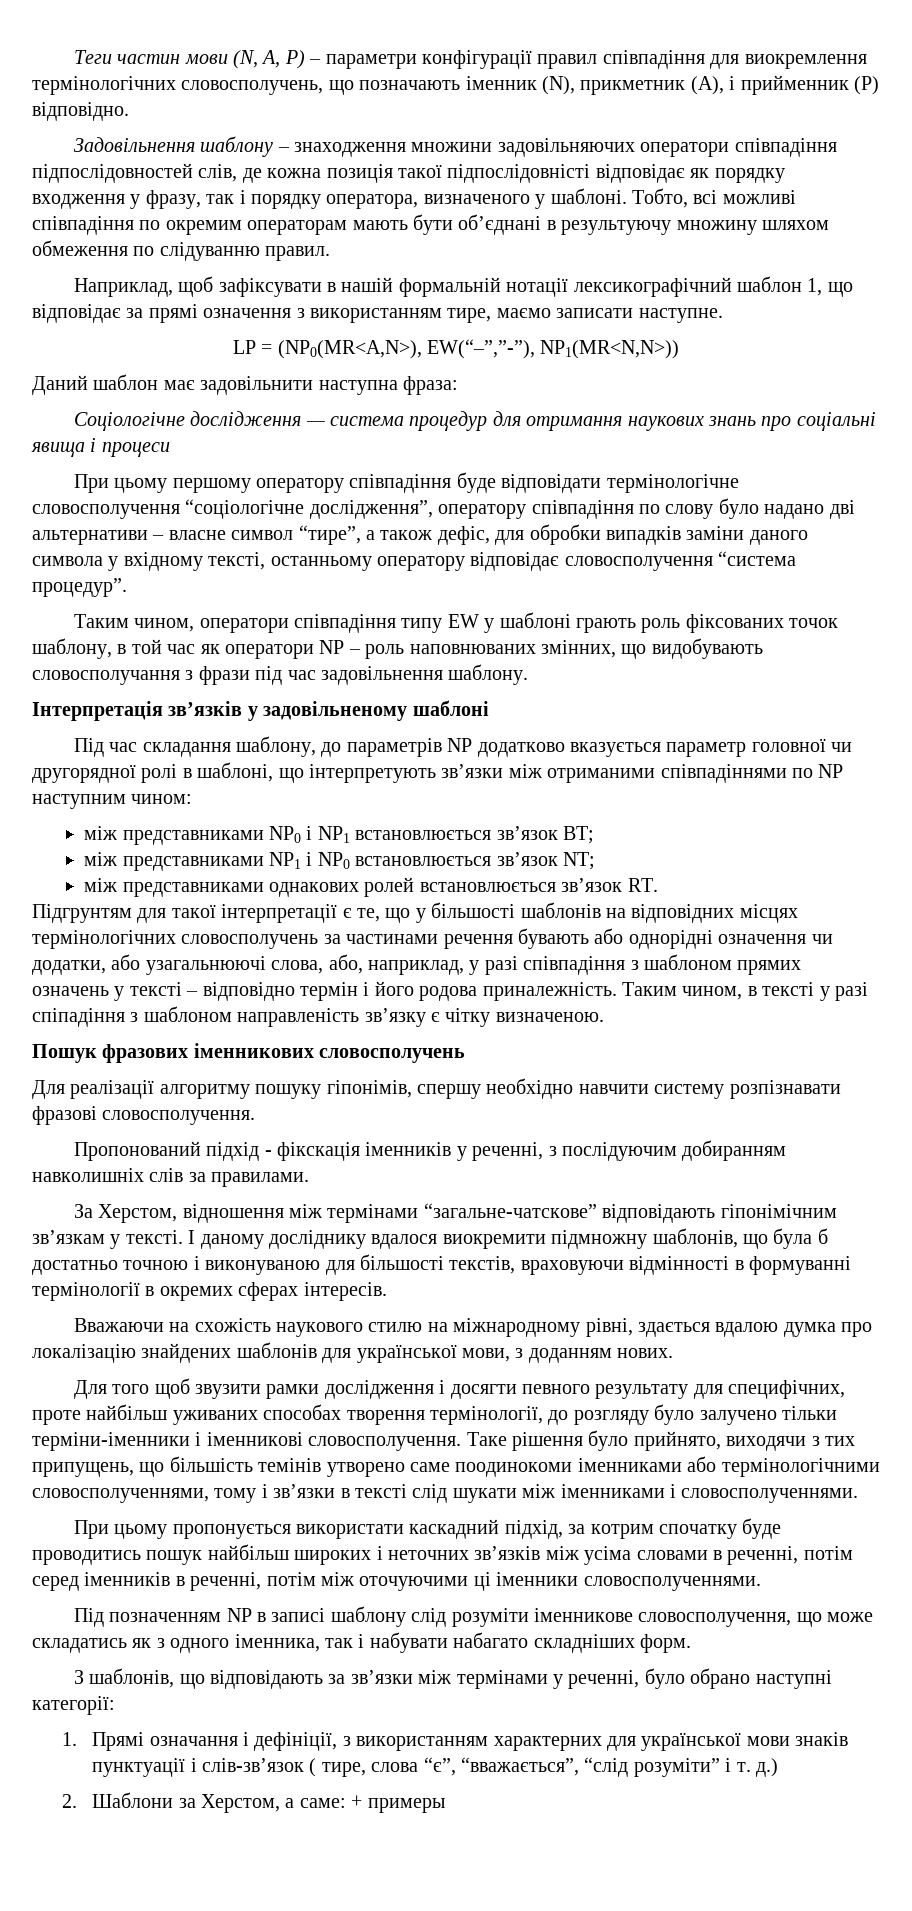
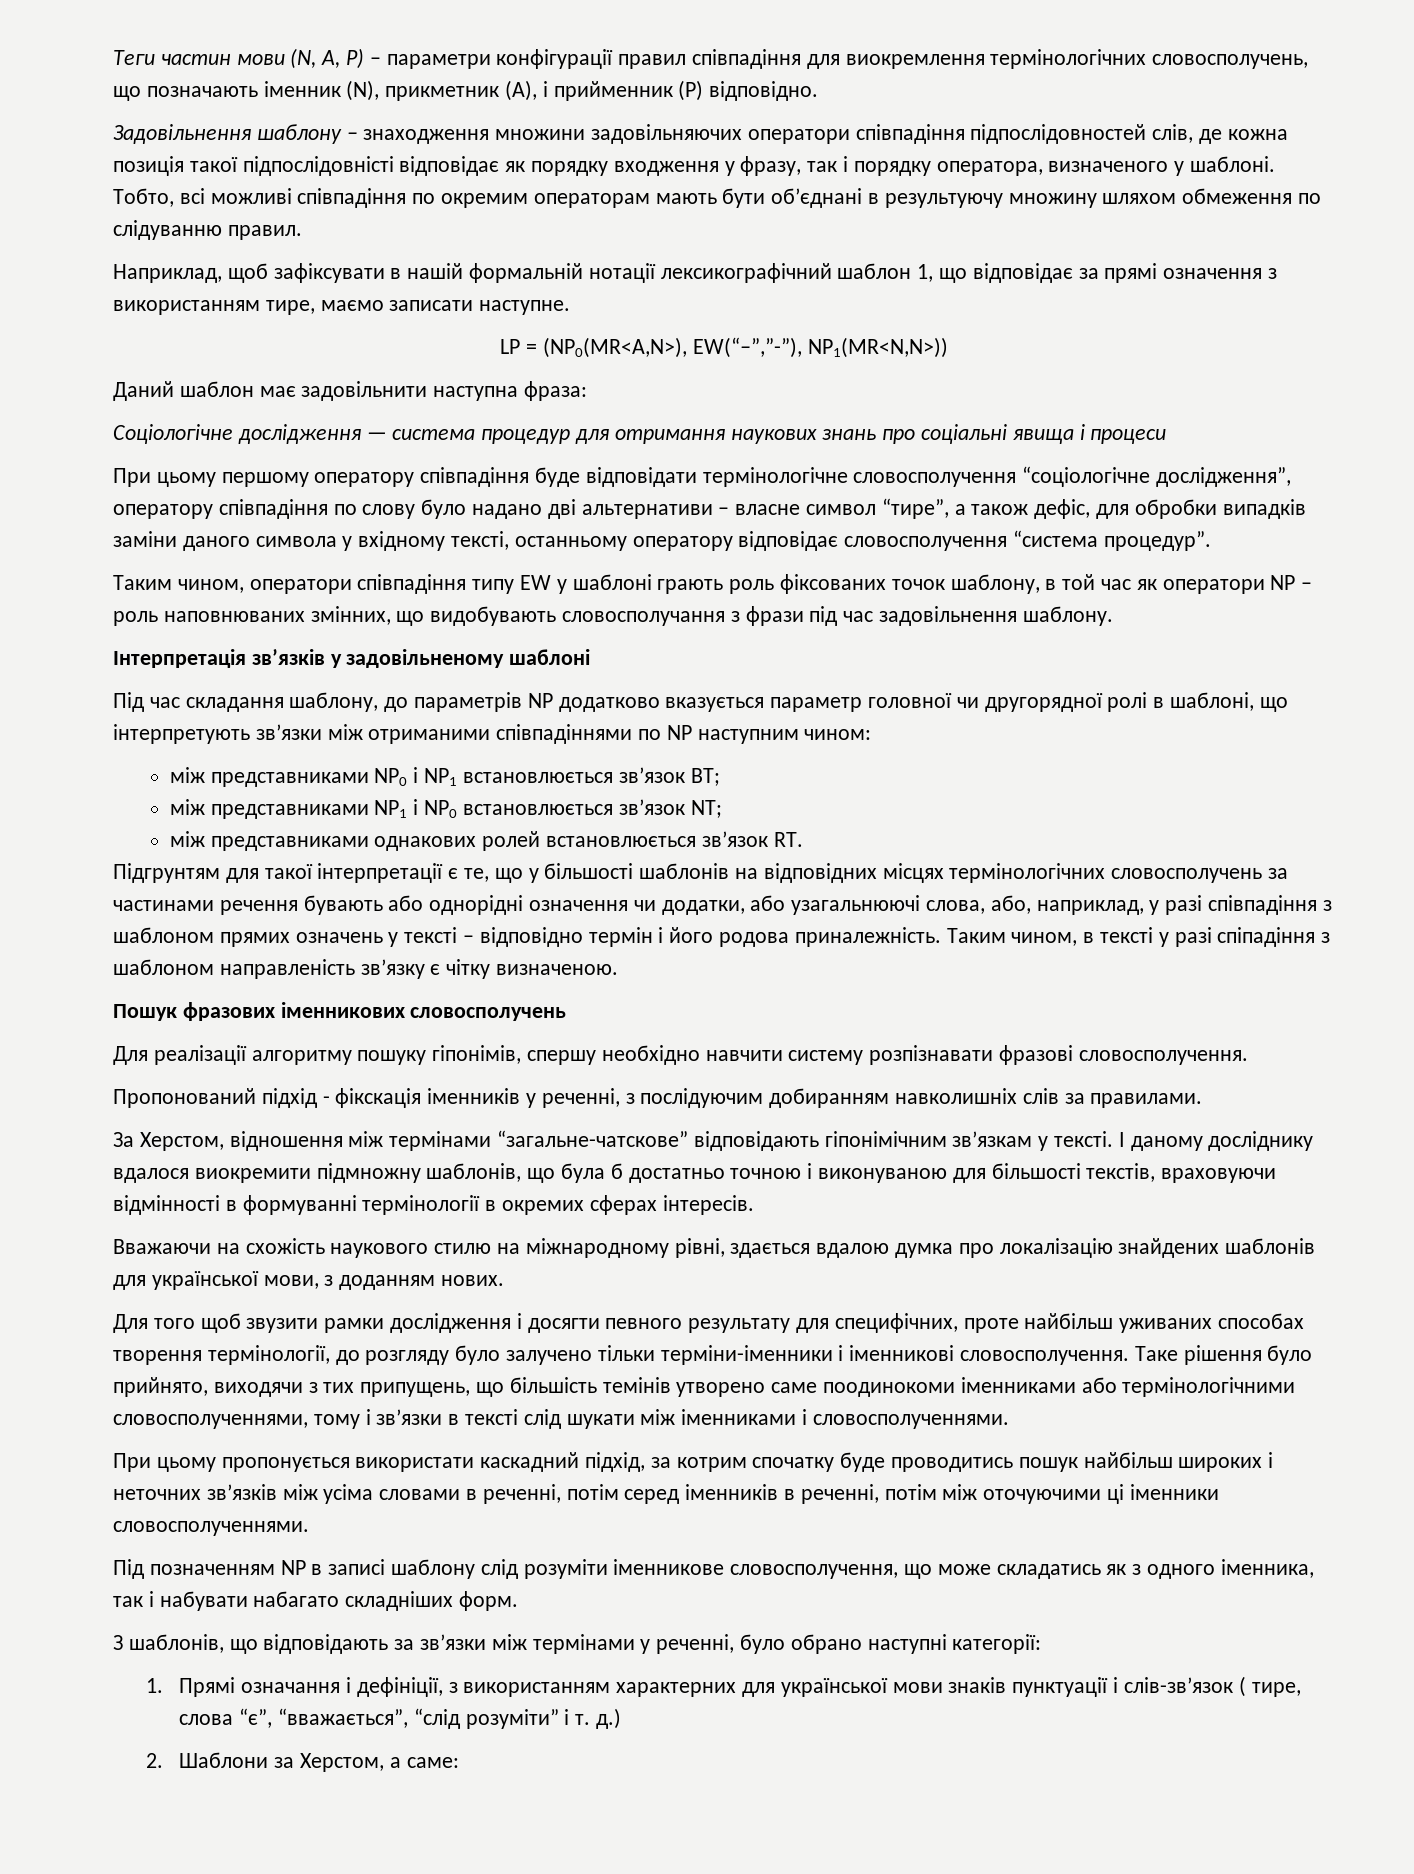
[351,1795,445,1813] + примеры -> (459, 1762) none

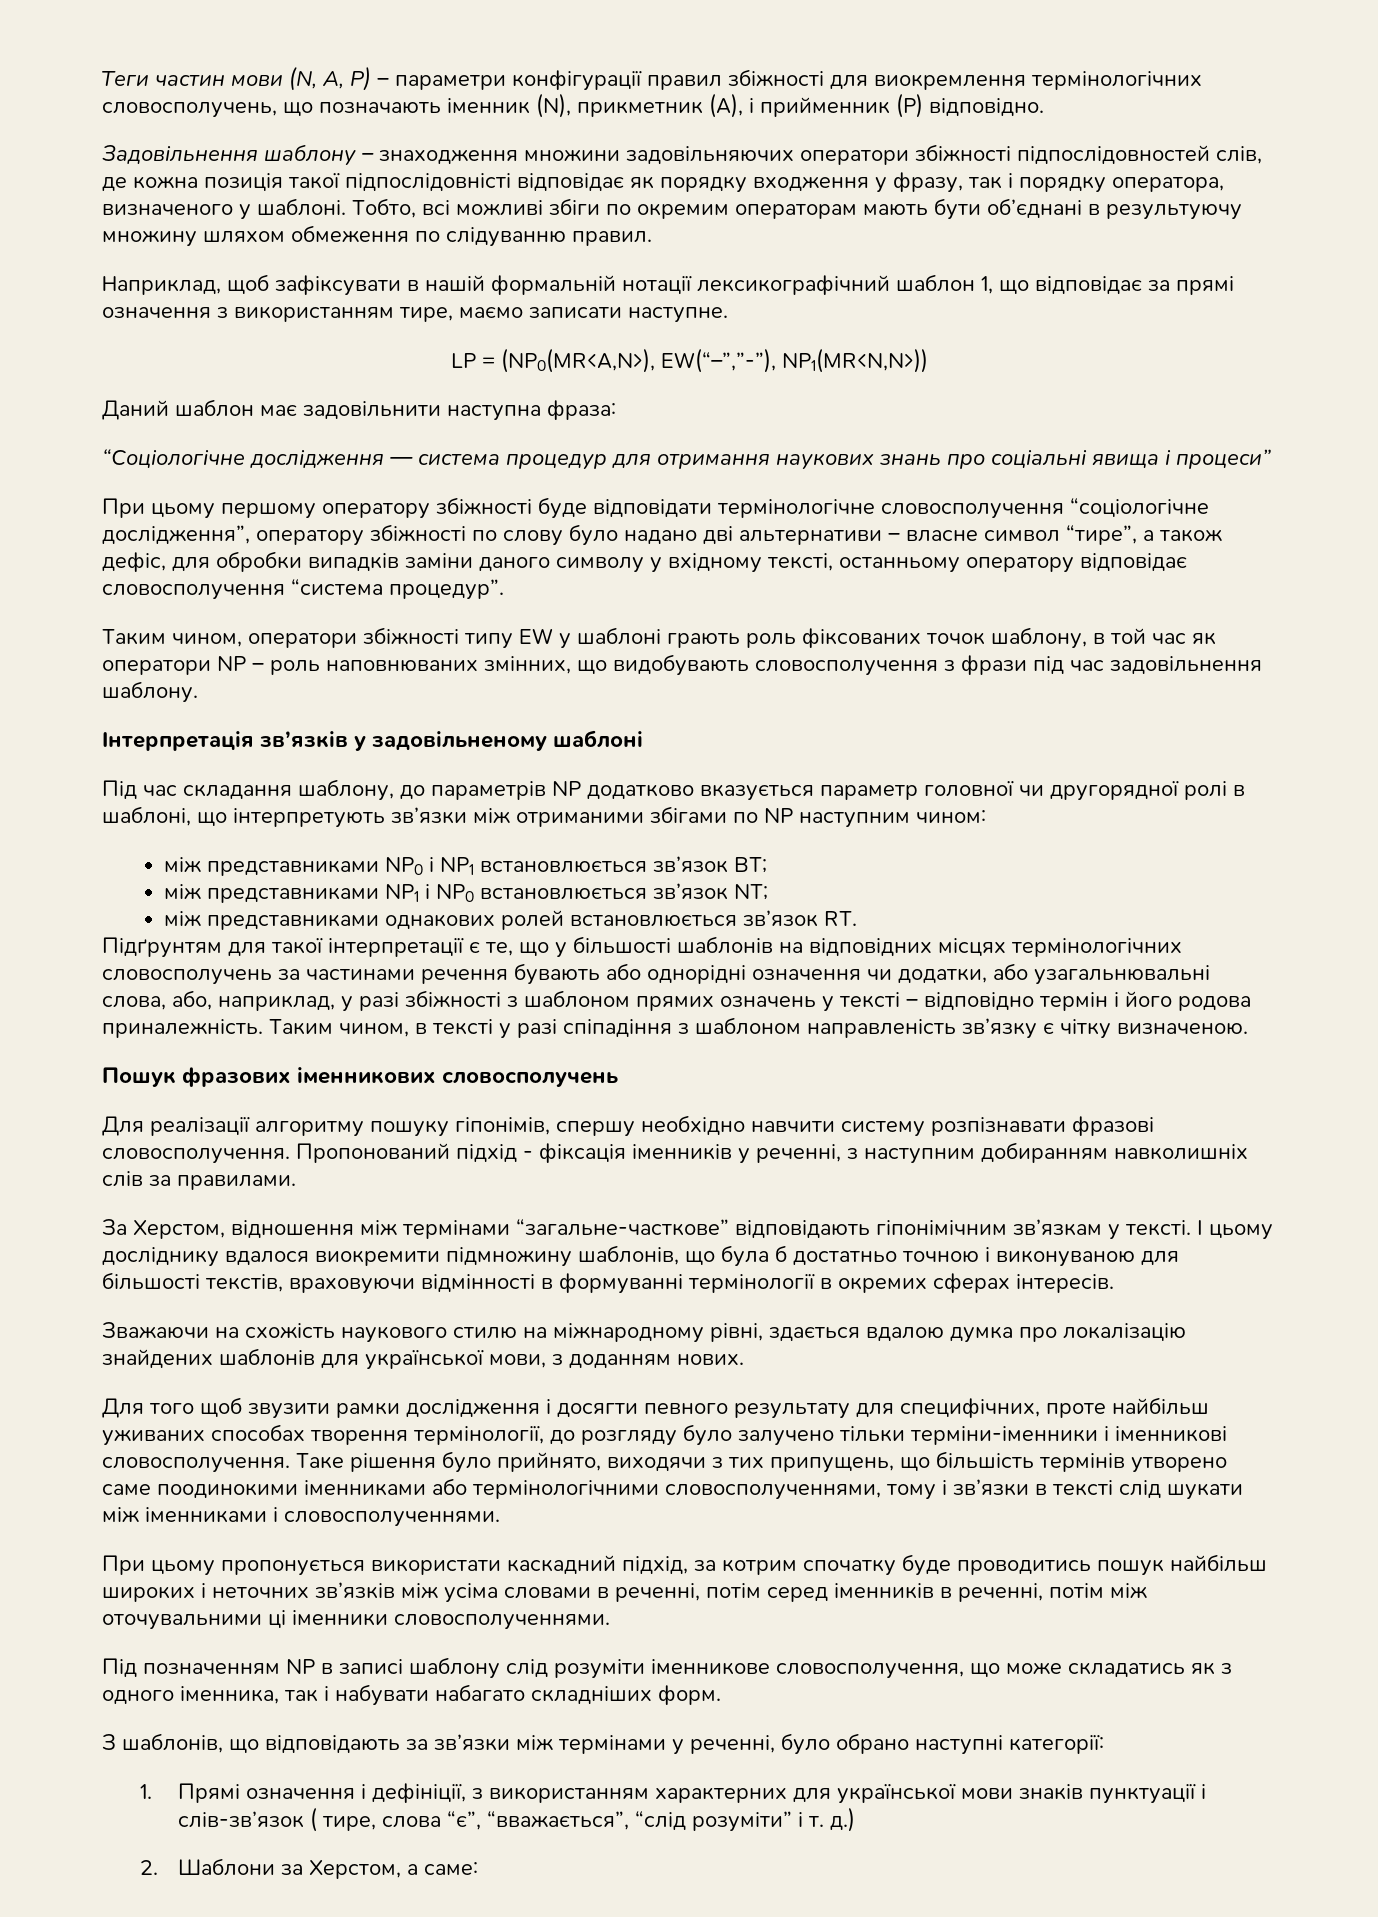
[692,49,802,69] співпадіння -> [728,69,824,87] збіжності
[855,124,965,144] співпадіння -> [915,144,1011,162] збіжності
[297,188,407,208] співпадіння -> [549,198,600,215] збіги
[113,424,233,444] Соціологічне -> [102,448,245,469] “Соціологічне
[1090,429,1167,444] процеси -> [1176,449,1271,469] процеси”
[420,467,530,487] співпадіння -> [436,497,532,515] збіжності
[218,499,328,519] співпадіння -> [370,524,466,542] збіжності
[255,536,337,547] символа -> [556,557,644,573] символу
[357,574,467,594] співпадіння -> [363,627,459,645] збіжності
[562,611,726,626] словосполучання -> [755,660,938,676] словосполучення
[496,724,633,744] співпадіннями -> [650,806,727,823] збігами
[113,863,220,883] Підгрунтям -> [102,937,222,958] Підґрунтям
[791,895,921,915] узагальнюючі -> [1034,965,1210,985] узагальнювальні
[1208,895,1318,915] співпадіння -> [405,990,501,1008] збіжності
(1248, 1057) // -> (290, 1156) none
[335,1088,422,1108] фікскація -> [539,1143,626,1163] фіксація
[640,1088,764,1108] послідуючим -> [864,1148,975,1164] наступним
[497,1130,689,1147] “загальне-чатскове” -> [516,1218,729,1236] “загальне-часткове”
[1130,1136,1203,1151] даному -> [1209,1224,1273,1240] цьому
[316,1163,421,1183] підмножну -> [446,1247,572,1267] підмножину
[113,1239,211,1254] Вважаючи -> [102,1322,209,1339] Зважаючи
[602,1377,671,1393] темінів -> [1039,1453,1125,1472] термінів
[823,1382,956,1397] поодинокоми -> [157,1483,298,1499] поодинокими
[983,1489,1102,1504] оточуючими -> [102,1614,262,1630] оточувальними
[241,1682,341,1693] означання -> [246,1788,356,1800] означення

